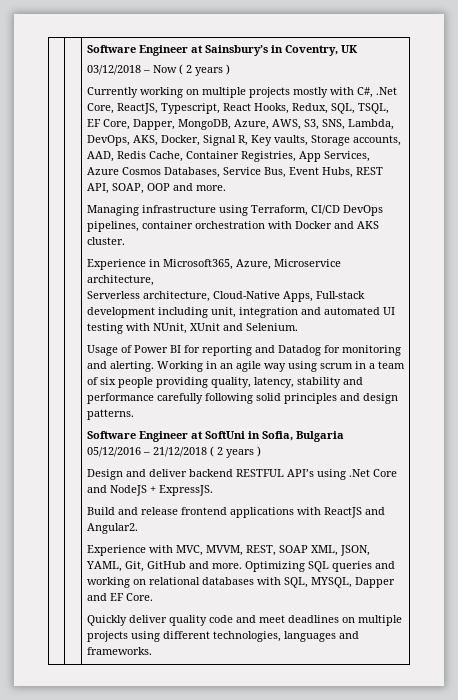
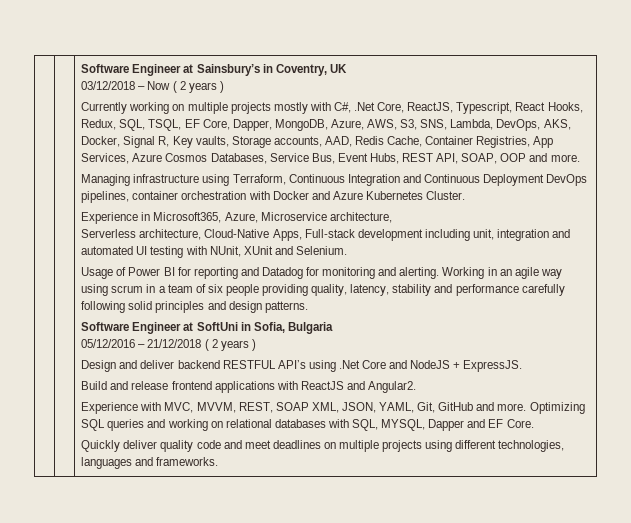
[310,205,340,215] CI/CD -> [288,174,545,186] Continuous Integration and Continuous Deployment
[356,221,379,229] [86,237,125,245] AKS cluster. -> [332,191,466,200] Azure Kubernetes Cluster.

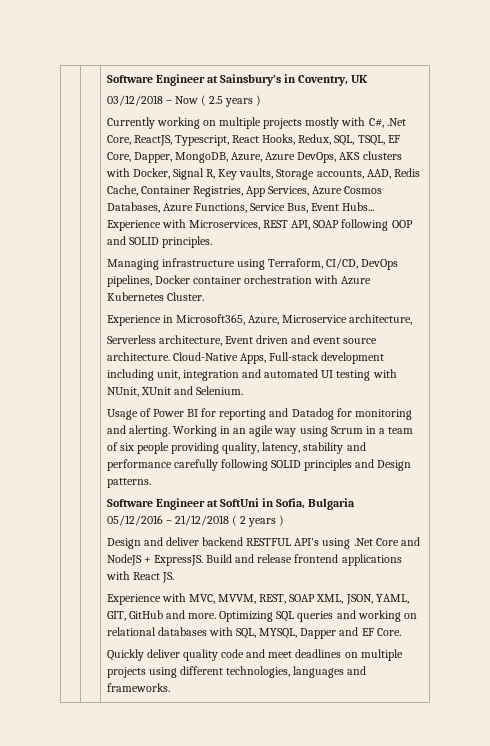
[179,81,186,90] 2 -> [209,96,224,104] 2.5
[367,119,571,131] AWS, S3, SNS, Lambda, DevOps, AKS, -> [265,151,402,163] [105,168,130,177] Azure DevOps, AKS clusters with
(267, 158) none -> [162,203,248,213] Azure Functions,
[369,153,580,164] Hubs, REST API, SOAP, OOP and more. -> [342,202,375,211] [106,219,413,231] [106,236,213,248] Hubs... Experience with Microservices, REST API, SOAP following OOP and SOLID principles.
[288,174,545,186] Continuous Integration and Continuous Deployment -> [326,258,359,269] CI/CD,
(130, 197) none -> [154,275,190,284] Docker
[272,191,330,200] Docker and -> (339, 279) none
(202, 234) none -> [225,335,378,344] [106,352,170,361] Event driven and event source architecture.
[111,285,144,293] scrum -> [330,426,363,434] Scrum
[128,301,153,310] solid -> [271,460,302,468] SOLID
[228,301,262,313] design -> [377,460,412,471] Design
(523, 366) // -> (204, 560) none
[300,381,417,393] ReactJS and Angular2. -> [132,572,175,583] React JS.
[417,402,436,413] Git, -> [106,611,126,621] GIT,

